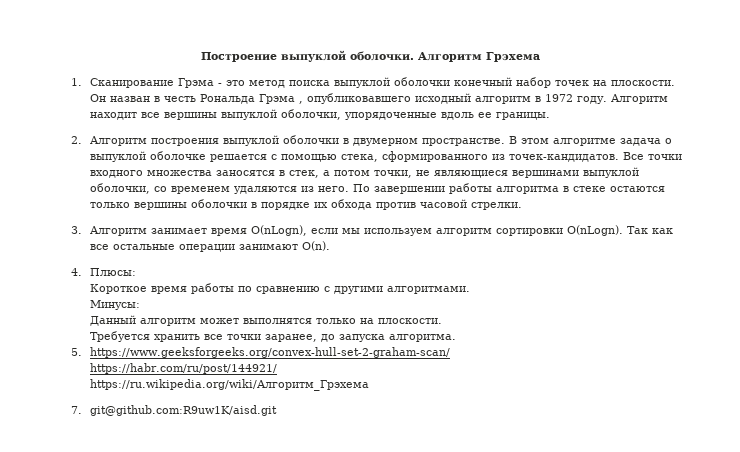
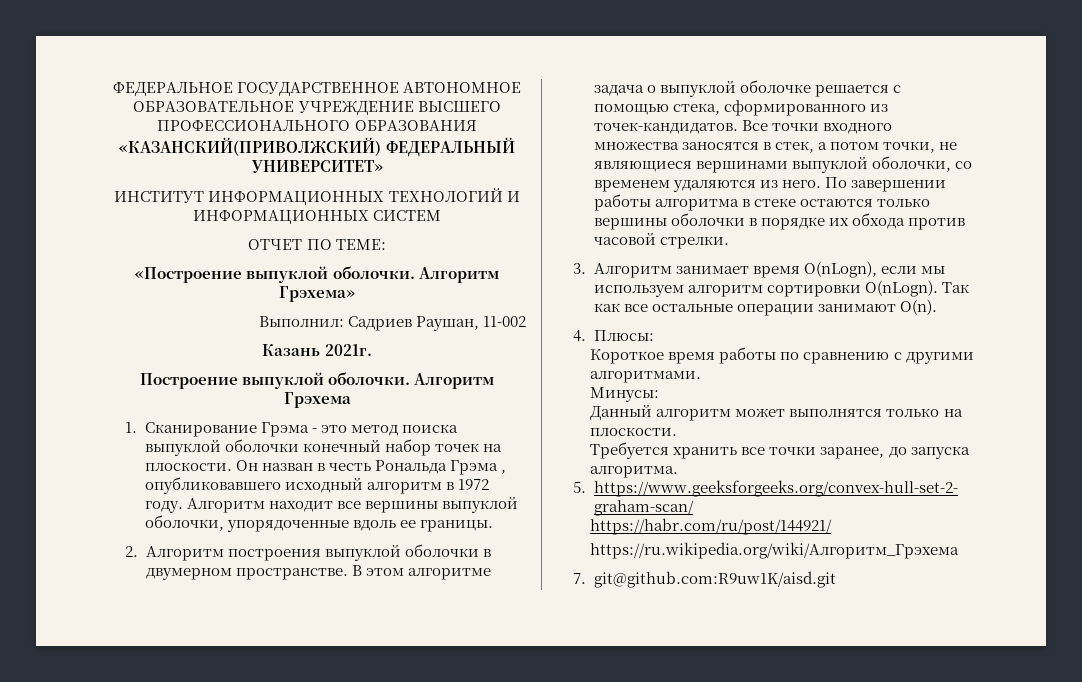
(200, 57) none -> [112,82,522,97] [133,101,501,116] [157,120,477,131] [119,137,515,157] [251,160,383,174] [114,188,520,206] [192,210,442,225] [248,239,386,250] [135,266,499,283] [279,286,355,302] [258,316,526,331] [262,344,372,356] ФЕДЕРАЛЬНОЕ ГОСУДАРСТВЕННОЕ АВТОНОМНОЕ ОБРАЗОВАТЕЛЬНОЕ УЧРЕЖДЕНИЕ ВЫСШЕГО ПРОФЕССИОНАЛЬНОГО ОБРАЗОВАНИЯ «КАЗАНСКИЙ(ПРИВОЛЖСКИЙ) ФЕДЕРАЛЬНЫЙ УНИВЕРСИТЕТ» // ИНСТИТУТ ИНФОРМАЦИОННЫХ ТЕХНОЛОГИЙ И ИНФОРМАЦИОННЫХ СИСТЕМ // ОТЧЕТ ПО ТЕМЕ: // «Построение выпуклой оболочки. Алгоритм Грэхема» // Выполнил: Садриев Раушан, 11-002 // Казань 2021г. //

